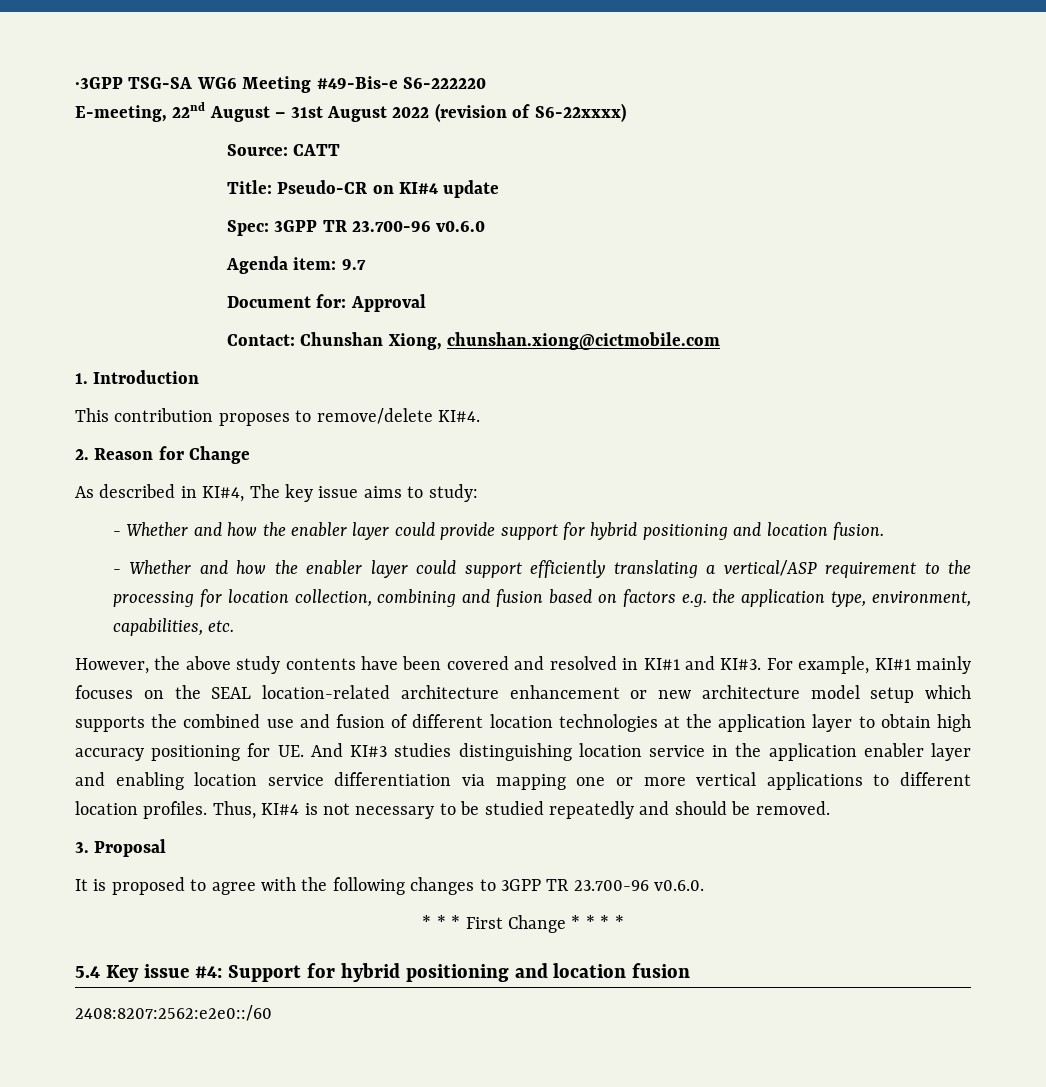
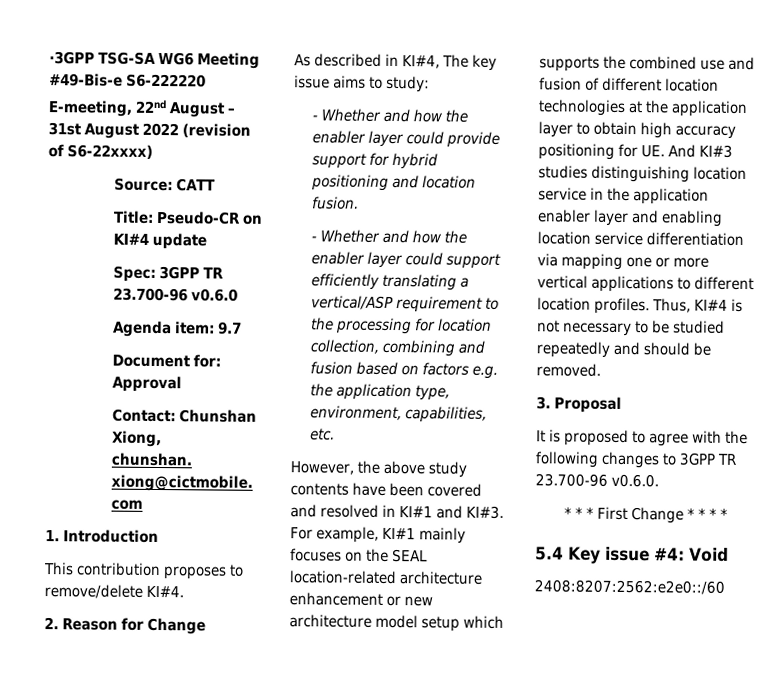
[227,963,691,982] Support for hybrid positioning and location fusion -> [689,547,729,562] Void

